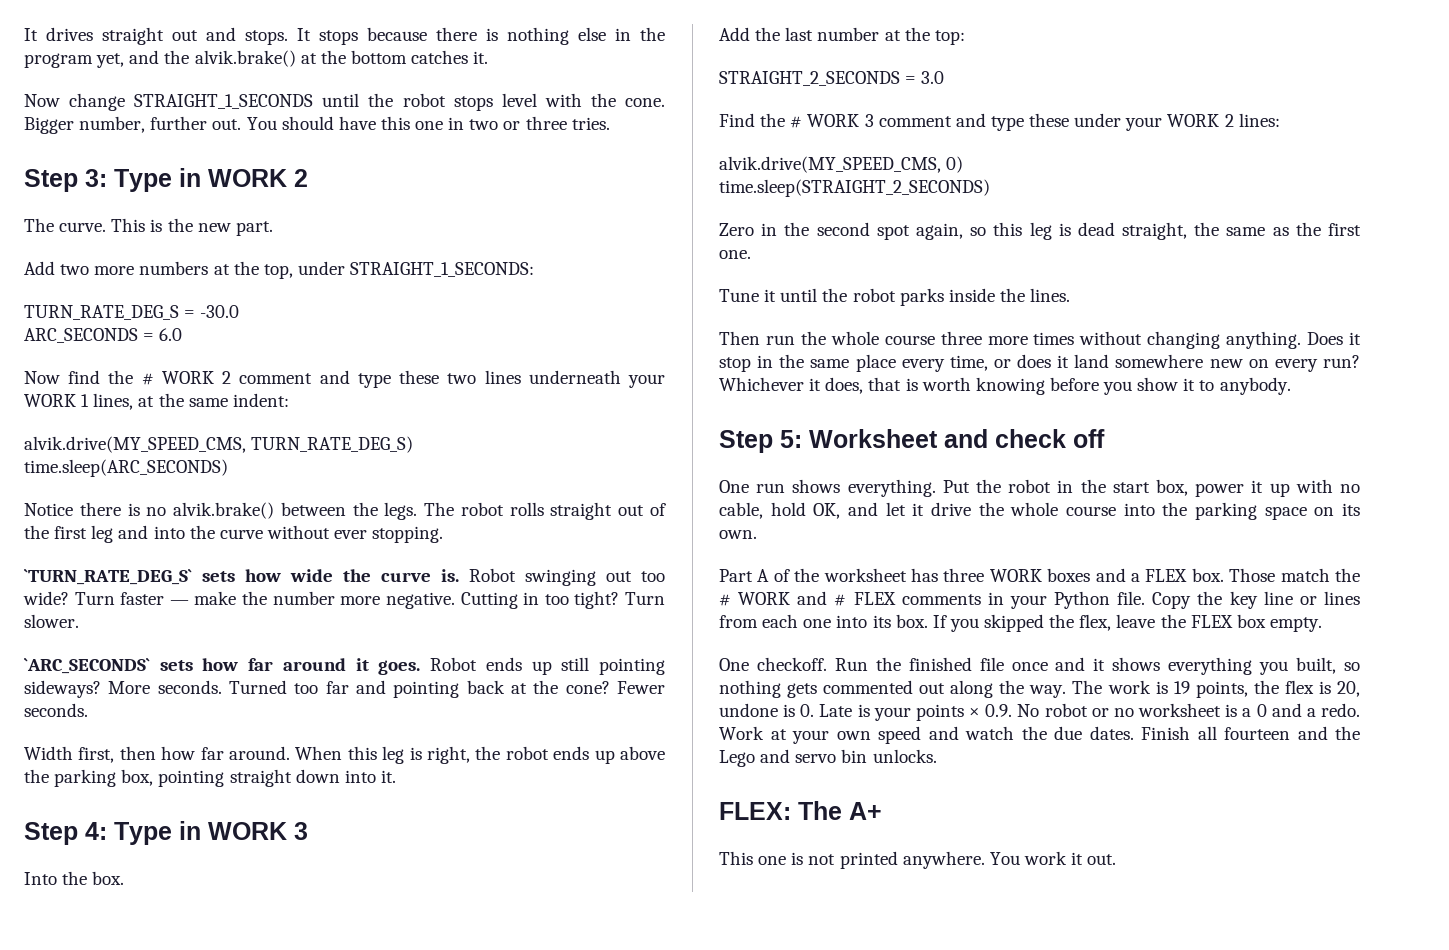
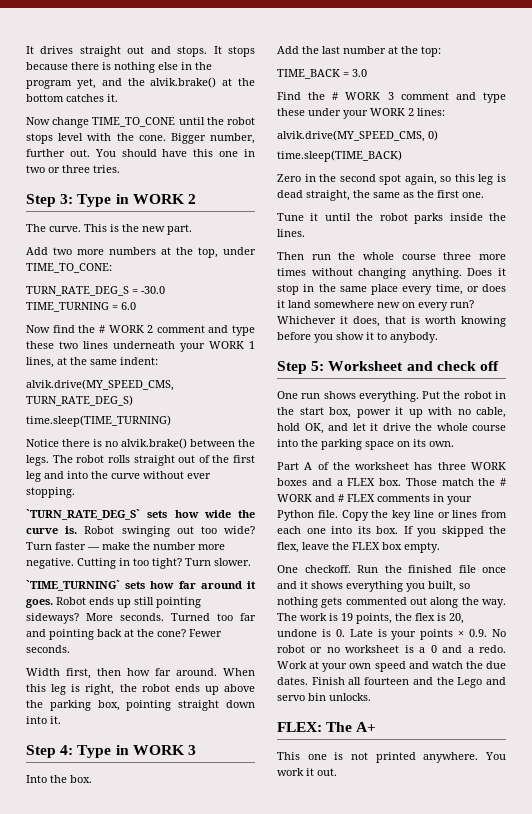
[134,94,314,109] STRAIGHT_1_SECONDS -> [92,117,176,127] TIME_TO_CONE
[350,262,535,277] STRAIGHT_1_SECONDS: -> [26,263,112,273] TIME_TO_CONE:
[24,328,138,343] ARC_SECONDS -> [26,302,109,312] TIME_TURNING
[24,459,228,477] time.sleep(ARC_SECONDS) -> [26,415,171,427] time.sleep(TIME_TURNING)
[24,658,150,674] `ARC_SECONDS` -> [26,580,120,591] `TIME_TURNING`
[719,71,900,86] STRAIGHT_2_SECONDS -> [277,69,340,79] TIME_BACK
[719,179,990,197] time.sleep(STRAIGHT_2_SECONDS) -> [277,150,402,162] time.sleep(TIME_BACK)

